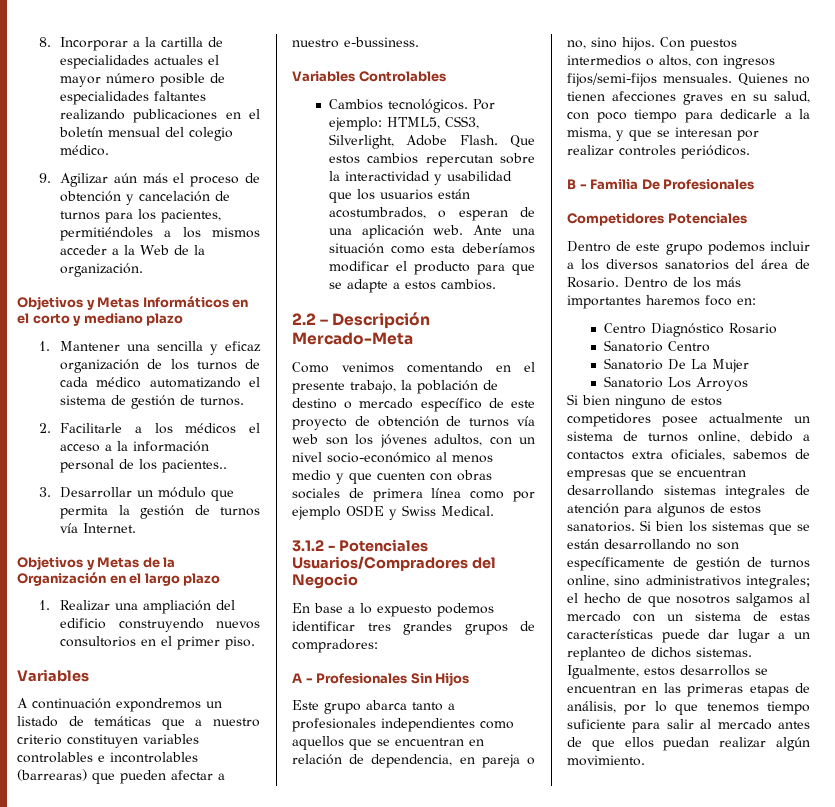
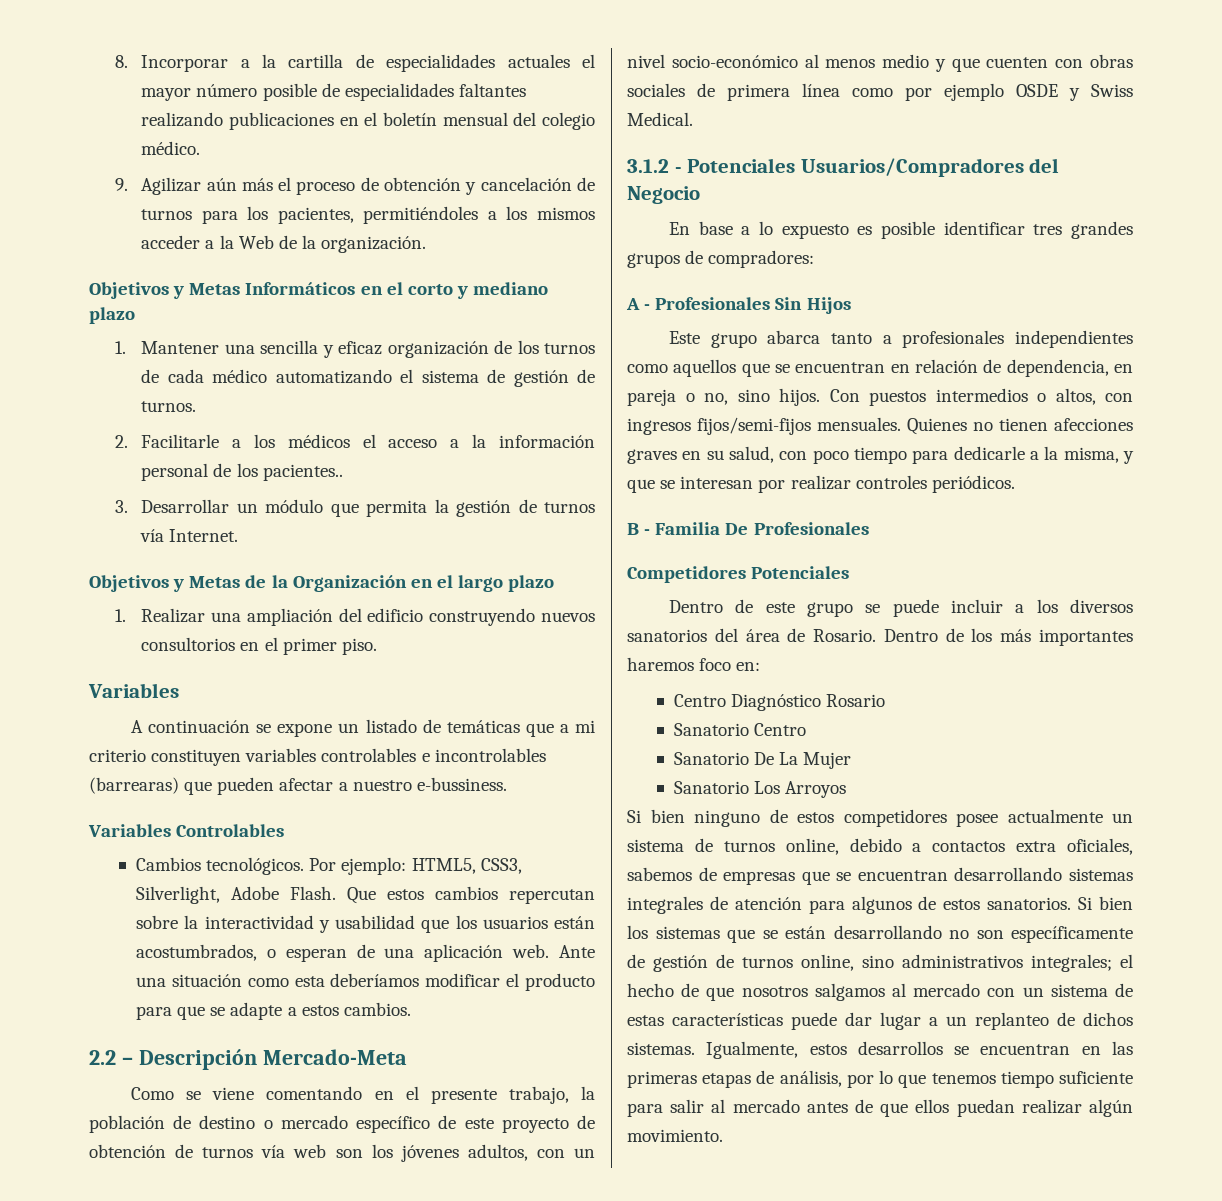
[116,698,201,712] expondremos -> [256,723,333,737] se expone
[212,718,260,727] nuestro -> [575,720,596,733] mi
[342,362,394,373] venimos -> [186,1087,255,1100] se viene
[437,603,494,617] podemos -> [857,221,935,239] es posible
[707,241,765,255] podemos -> [865,599,939,617] se puede

